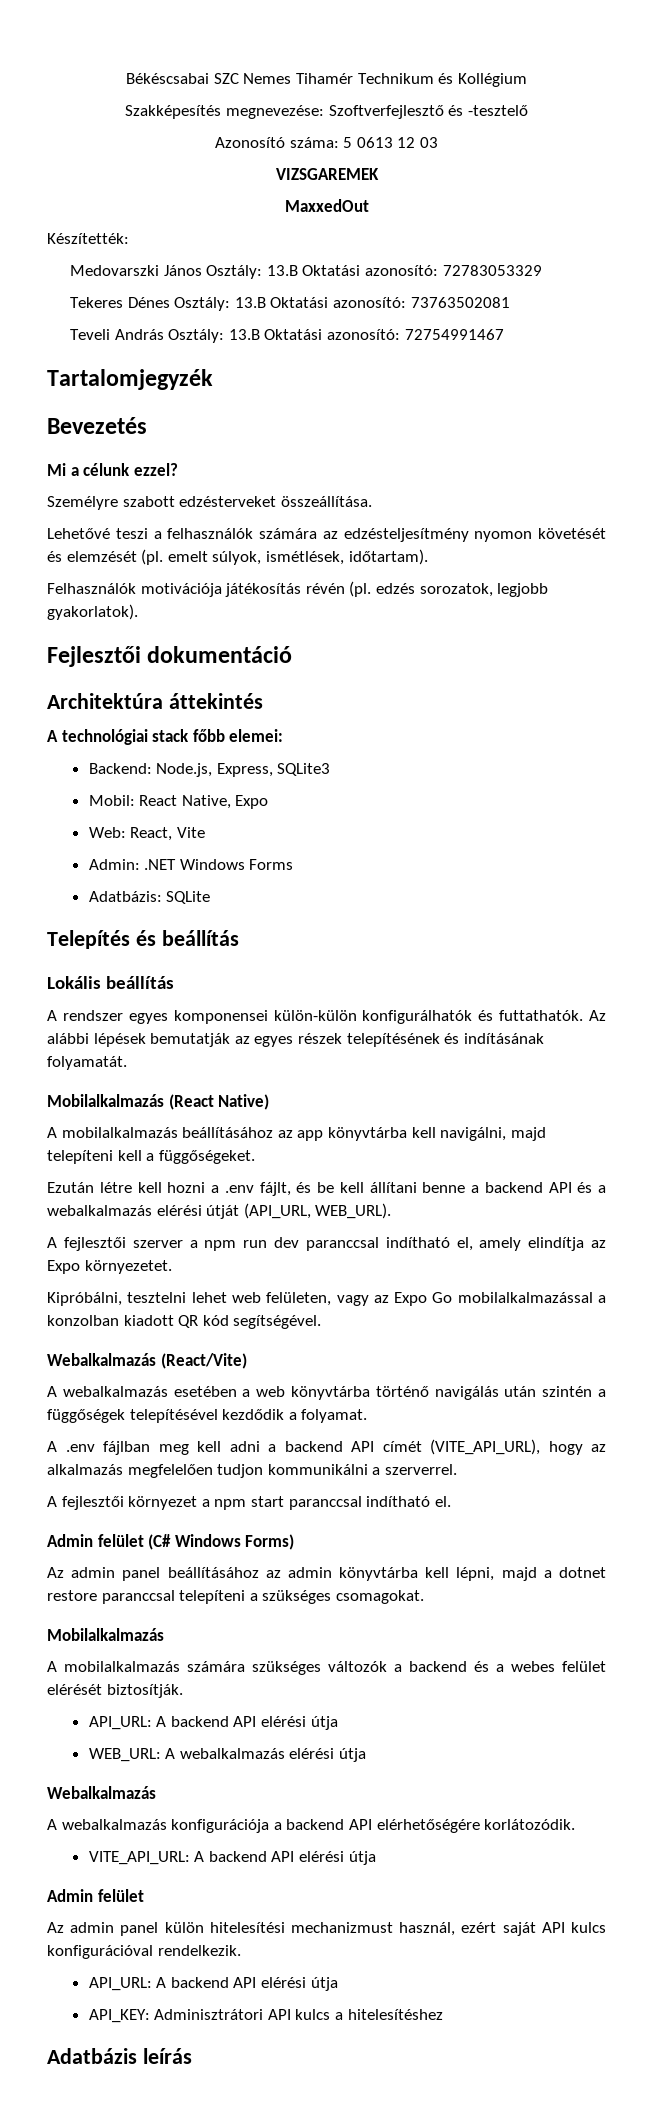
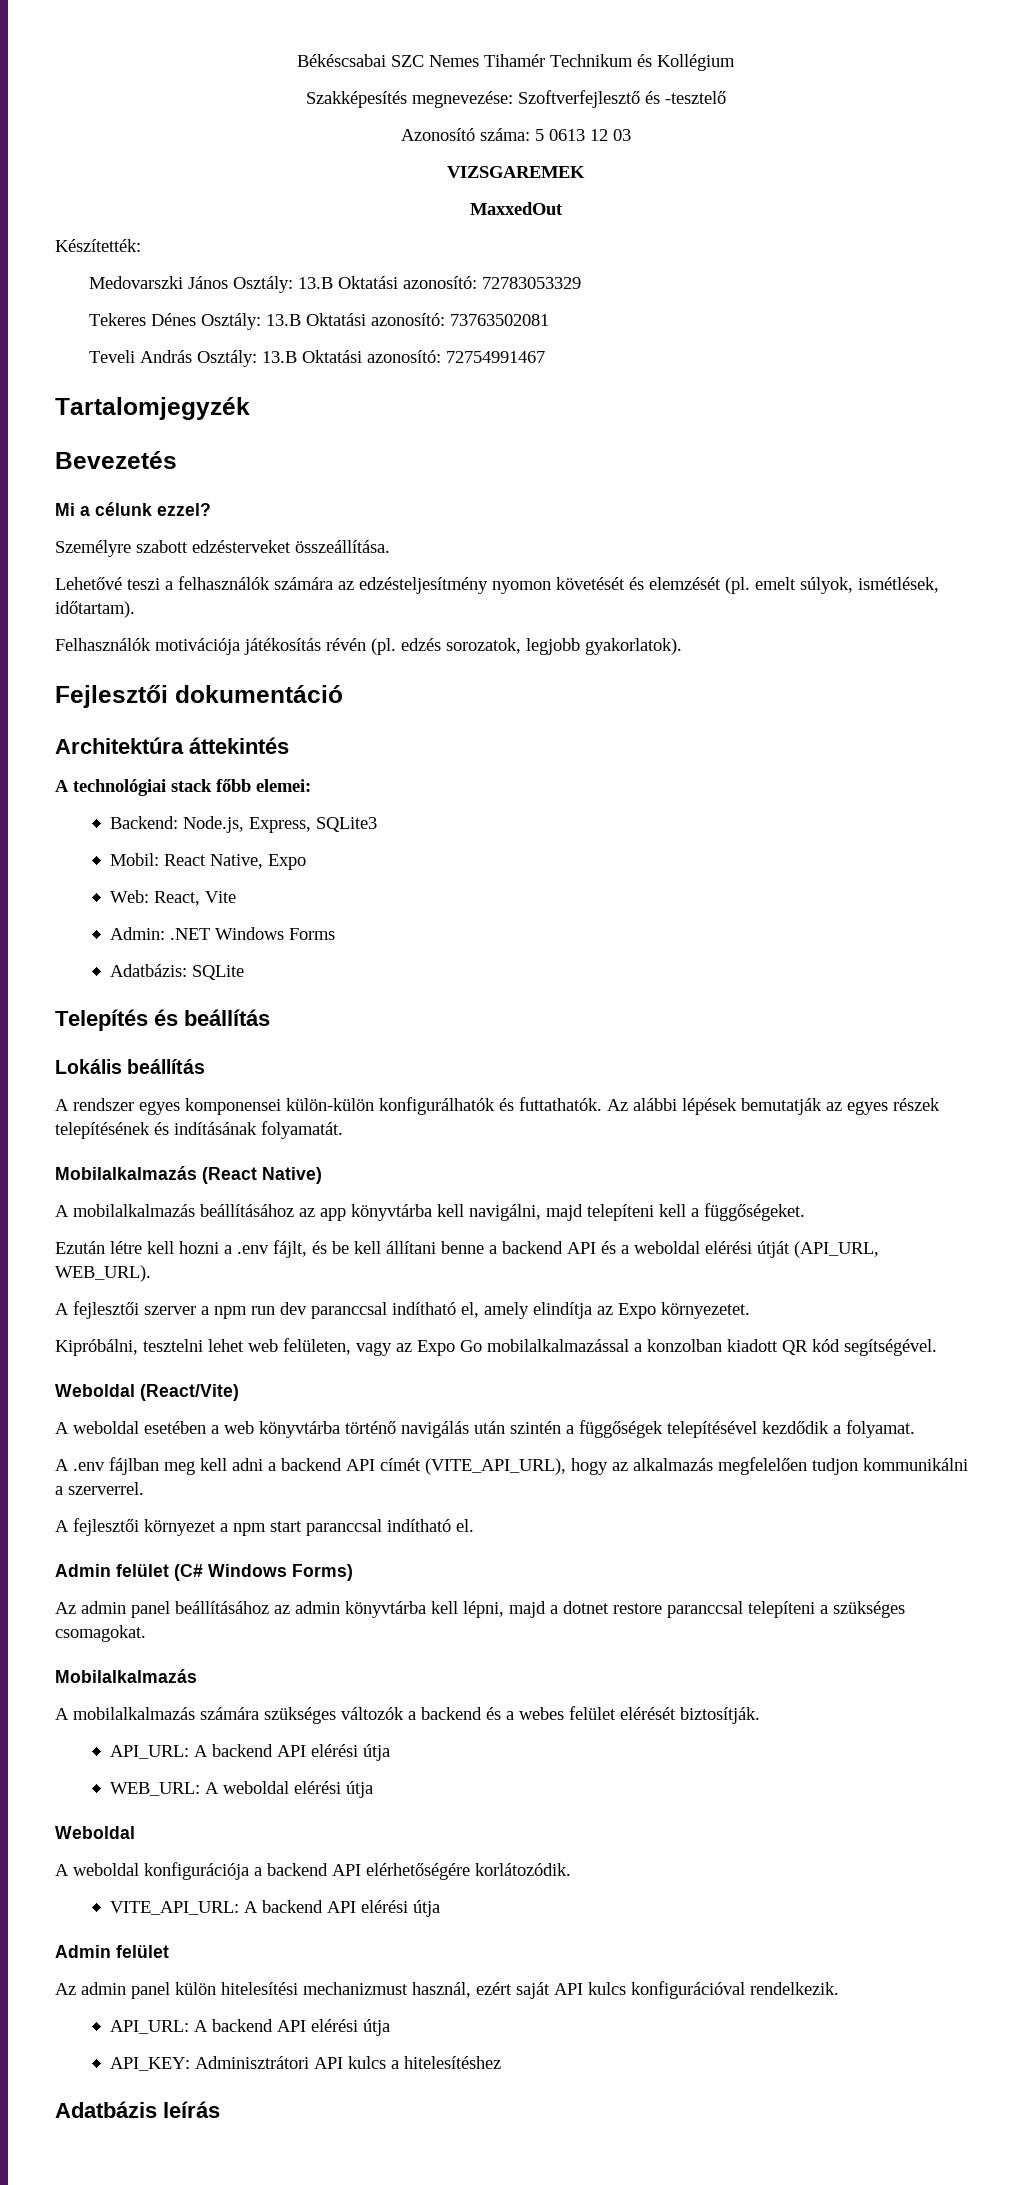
[47,1205,152,1216] webalkalmazás -> [634,1241,700,1254] weboldal
[47,1353,156,1366] Webalkalmazás -> [55,1384,135,1397] Weboldal
[62,1386,168,1397] webalkalmazás -> [73,1421,139,1434] weboldal
[179,1748,367,1762] [47,1786,156,1799] [47,1819,167,1830] webalkalmazás elérési útja // Webalkalmazás // A webalkalmazás -> [222,1781,373,1798] [55,1826,135,1839] [55,1863,139,1876] weboldal elérési útja // Weboldal // A weboldal

